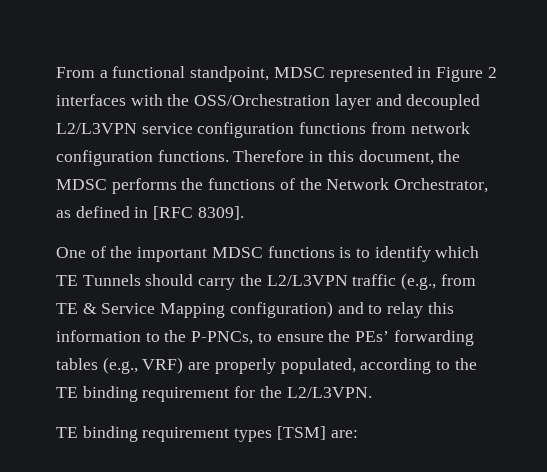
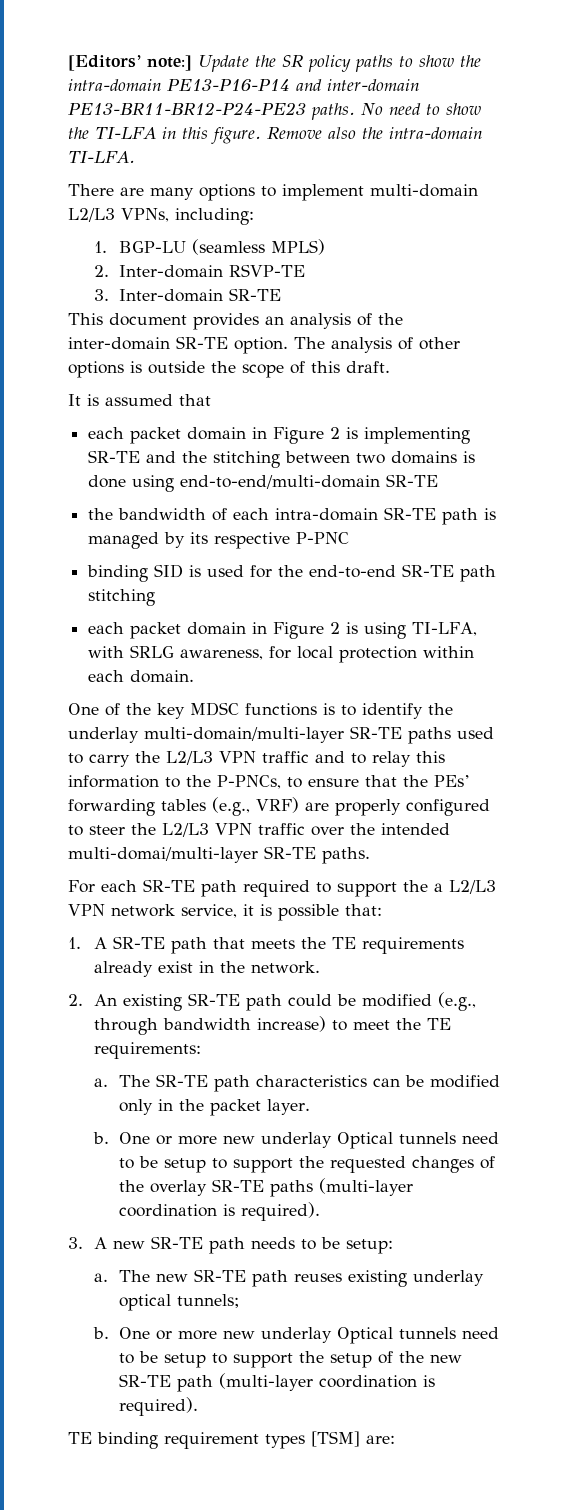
[55,66,497,82] [55,94,481,110] [55,122,470,138] [55,150,461,166] [55,178,488,194] [55,206,244,220] From a functional standpoint, MDSC represented in Figure 2 interfaces with the OSS/Orchestration layer and decoupled L2/L3VPN service configuration functions from network configuration functions. Therefore in this document, the MDSC performs the functions of the Network Orchestrator, as defined in [RFC 8309]. -> [68,55,482,72] [68,79,420,91] [68,102,482,120] [68,127,483,144] [68,151,136,163] [68,184,479,201] [68,208,255,225] [93,239,325,255] [93,264,305,278] [93,288,281,302] [68,313,404,330] [68,336,461,354] [68,361,391,378] [68,394,212,406] [87,427,470,444] [87,450,475,468] [87,474,438,492] [87,507,496,525] [87,532,349,549] [86,564,496,582] [87,589,155,606] [87,622,477,639] [87,645,474,663] [87,670,194,683] [Editors’ note:] Update the SR policy paths to show the intra-domain PE13-P16-P14 and inter-domain PE13-BR11-BR12-P24-PE23 paths. No need to show the TI-LFA in this figure. Remove also the intra-domain TI-LFA. // There are many options to implement multi-domain L2/L3 VPNs, including: // 1. BGP-LU (seamless MPLS) // 2. Inter-domain RSVP-TE // 3. Inter-domain SR-TE // This document provides an analysis of the inter-domain SR-TE option. The analysis of other options is outside the scope of this draft. // It is assumed that // each packet domain in Figure 2 is implementing SR-TE and the stitching between two domains is done using end-to-end/multi-domain SR-TE // the bandwidth of each intra-domain SR-TE path is managed by its respective P-PNC // binding SID is used for the end-to-end SR-TE path stitching // each packet domain in Figure 2 is using TI-LFA, with SRLG awareness, for local protection within each domain.
[137,247,208,262] important -> [157,703,186,719] key
[435,246,480,258] [55,273,476,290] [55,301,333,318] which TE Tunnels should carry the L2/L3VPN traffic (e.g., from TE & Service Mapping configuration) -> [428,703,454,715] [68,726,495,744] [68,751,310,767] the underlay multi-domain/multi-layer SR-TE paths used to carry the L2/L3 VPN traffic
(324, 338) none -> [365,775,398,787] that
[280,358,477,374] [55,386,372,402] populated, according to the TE binding requirement for the L2/L3VPN. -> [406,799,491,816] [68,823,451,837] [68,846,371,864] [68,879,497,897] [68,904,383,921] [68,936,464,954] [93,961,320,977] [68,992,476,1011] [93,1016,451,1035] [93,1042,201,1059] [93,1074,500,1092] [118,1099,310,1116] [92,1132,499,1149] [118,1156,495,1173] [118,1178,413,1197] [118,1202,320,1221] [68,1236,393,1254] [93,1269,484,1287] [118,1294,239,1311] [92,1327,499,1344] [118,1351,462,1368] [118,1373,435,1392] [118,1397,198,1416] configured to steer the L2/L3 VPN traffic over the intended multi-domai/multi-layer SR-TE paths. // For each SR-TE path required to support the a L2/L3 VPN network service, it is possible that: // 1. A SR-TE path that meets the TE requirements already exist in the network. // 2. An existing SR-TE path could be modified (e.g., through bandwidth increase) to meet the TE requirements: // a. The SR-TE path characteristics can be modified only in the packet layer. // b. One or more new underlay Optical tunnels need to be setup to support the requested changes of the overlay SR-TE paths (multi-layer coordination is required). // 3. A new SR-TE path needs to be setup: // a. The new SR-TE path reuses existing underlay optical tunnels; // b. One or more new underlay Optical tunnels need to be setup to support the setup of the new SR-TE path (multi-layer coordination is required).

